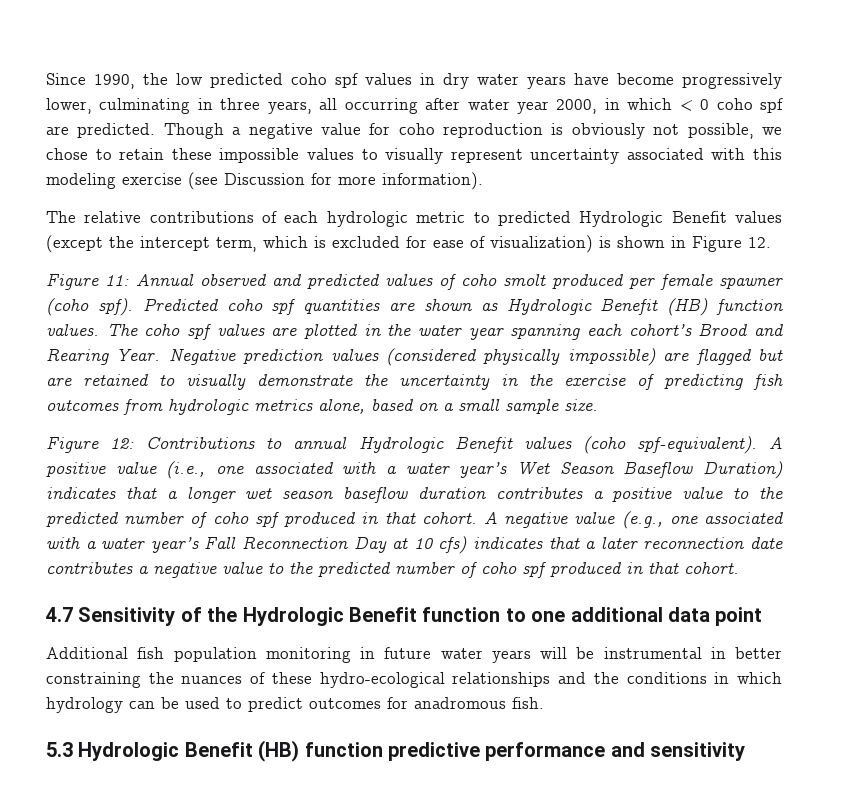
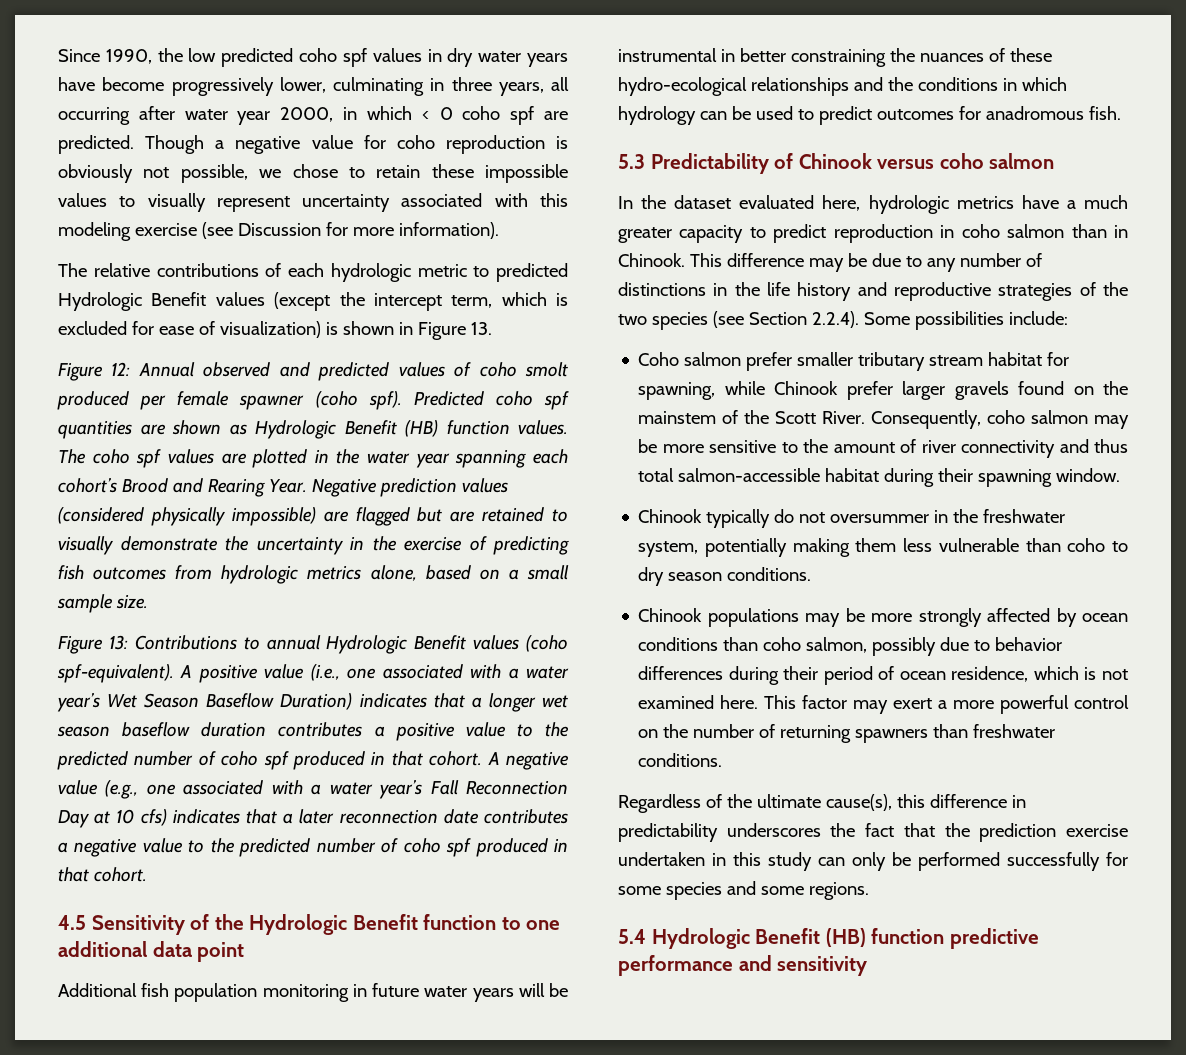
[748,237,771,248] [46,274,129,290] 12. // Figure 11: -> [470,322,492,335] [58,362,131,381] 13. // Figure 12:
[110,438,135,449] 12: -> [108,635,128,650] 13:
[46,607,73,622] 4.7 -> [58,915,86,930] 4.5
(73, 749) none -> [650,153,1055,174] [618,195,1128,214] [618,224,1128,243] [618,253,1042,272] [618,282,1128,301] [618,311,1068,330] [638,352,1070,371] [638,381,1128,400] [638,410,1129,429] [638,439,1128,458] [638,468,1121,487] [638,509,1066,528] [638,538,1128,557] [638,567,812,586] [638,608,1128,627] [638,637,1063,656] [638,666,1128,685] [638,695,1129,714] [638,724,1056,743] [638,753,723,767] [618,794,1026,813] [618,823,1128,842] [618,852,1128,871] [618,881,869,900] [618,929,646,944] Predictability of Chinook versus coho salmon // In the dataset evaluated here, hydrologic metrics have a much greater capacity to predict reproduction in coho salmon than in Chinook. This difference may be due to any number of distinctions in the life history and reproductive strategies of the two species (see Section 2.2.4). Some possibilities include: // Coho salmon prefer smaller tributary stream habitat for spawning, while Chinook prefer larger gravels found on the mainstem of the Scott River. Consequently, coho salmon may be more sensitive to the amount of river connectivity and thus total salmon-accessible habitat during their spawning window. // Chinook typically do not oversummer in the freshwater system, potentially making them less vulnerable than coho to dry season conditions. // Chinook populations may be more strongly affected by ocean conditions than coho salmon, possibly due to behavior differences during their period of ocean residence, which is not examined here. This factor may exert a more powerful control on the number of returning spawners than freshwater conditions. // Regardless of the ultimate cause(s), this difference in predictability underscores the fact that the prediction exercise undertaken in this study can only be performed successfully for some species and some regions. // 5.4

